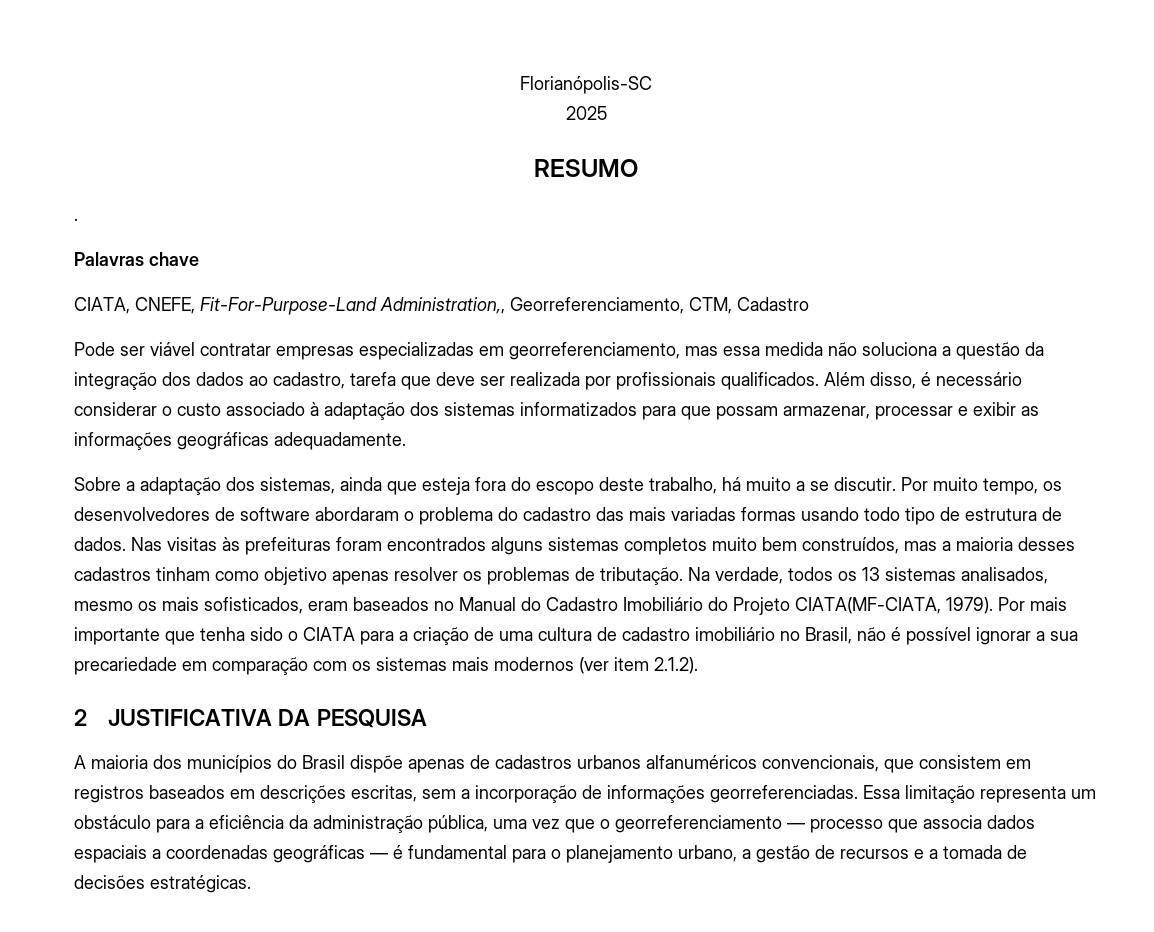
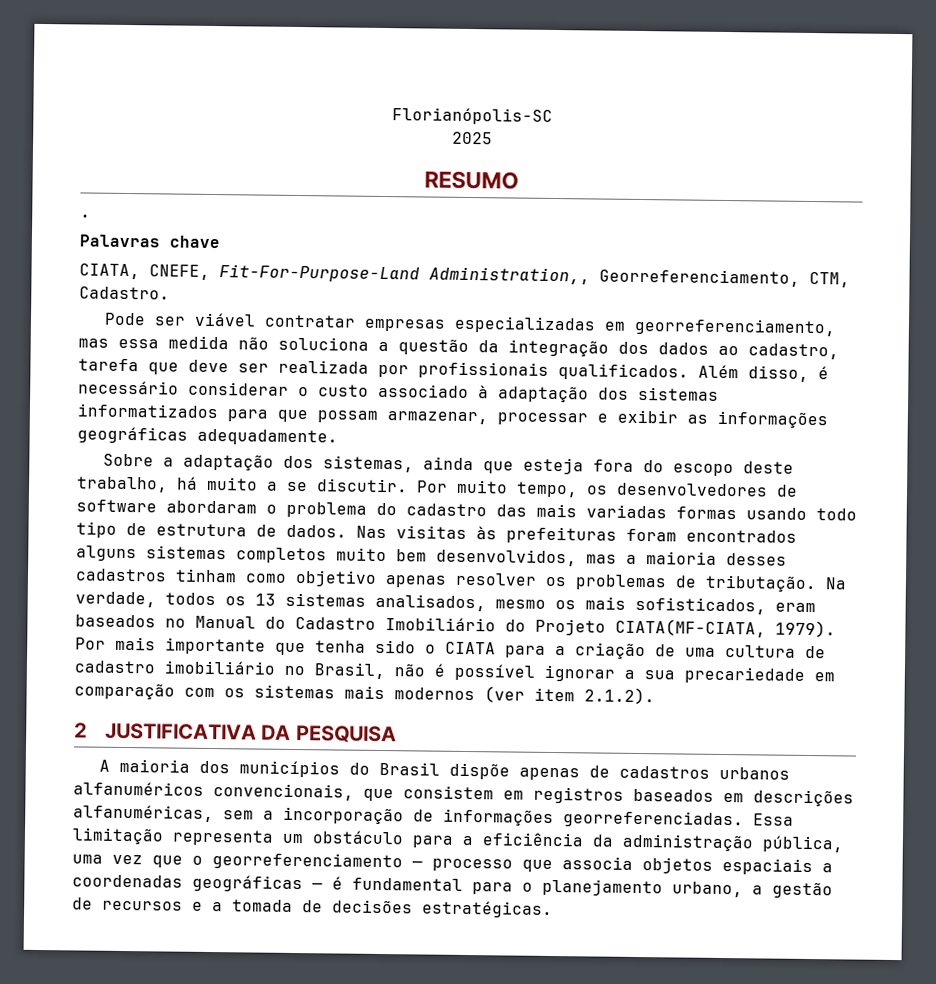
[737,297,809,311] Cadastro -> [79,286,170,300] Cadastro.
[802,537,899,554] construídos, -> [436,548,577,567] desenvolvidos,
[351,785,417,802] escritas, -> [73,804,214,823] alfanuméricas,
[987,815,1035,829] dados -> [642,857,713,874] objetos

